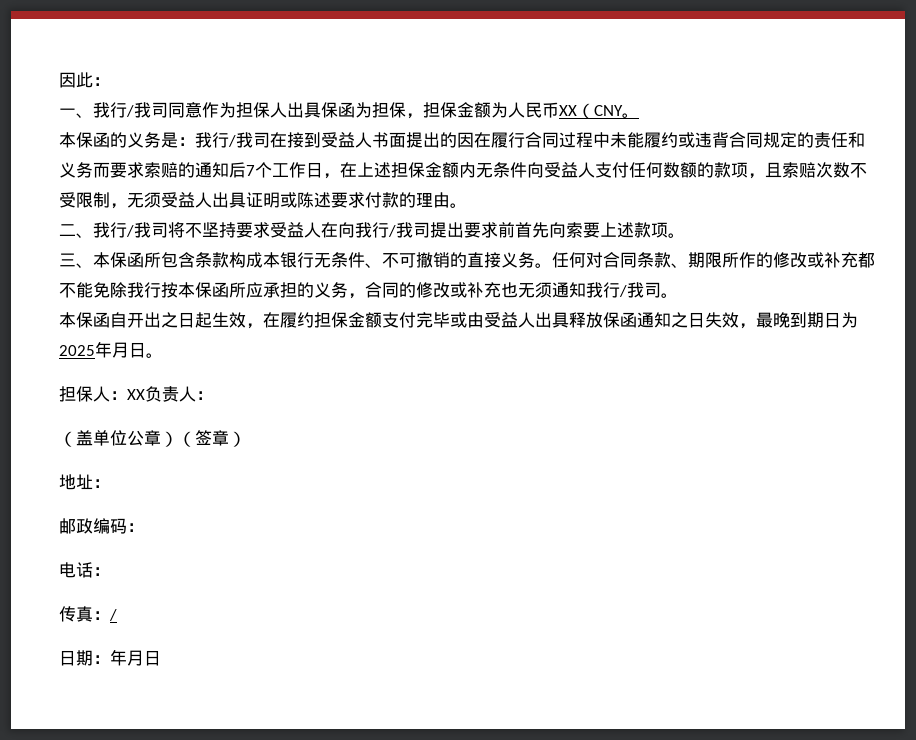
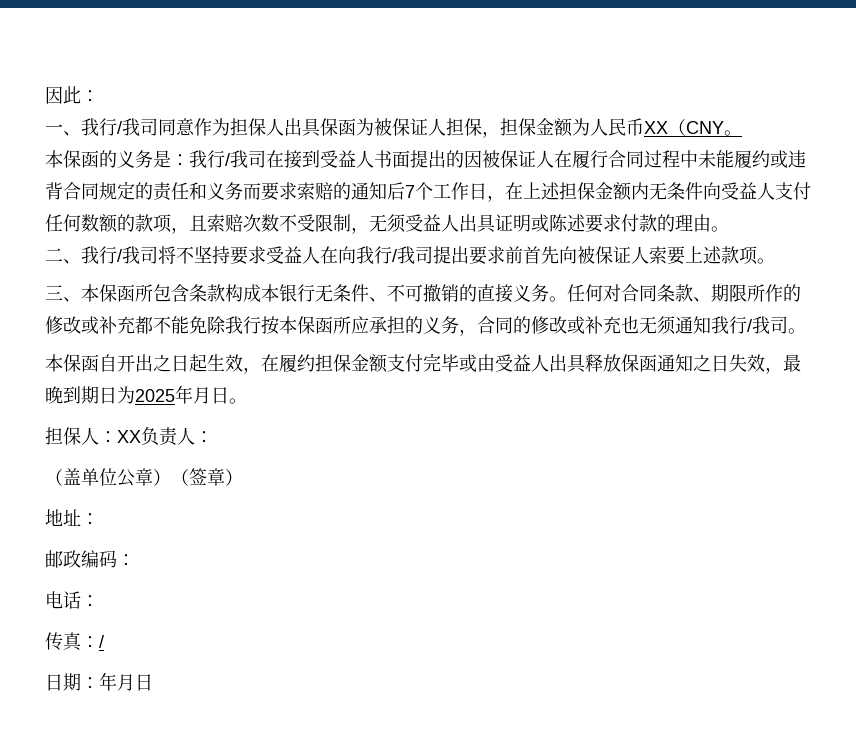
(372, 110) none -> [374,118,446,136] 被保证人
(474, 140) none -> [482,150,554,168] 被保证人
(566, 230) none -> [577,246,649,264] 被保证人

